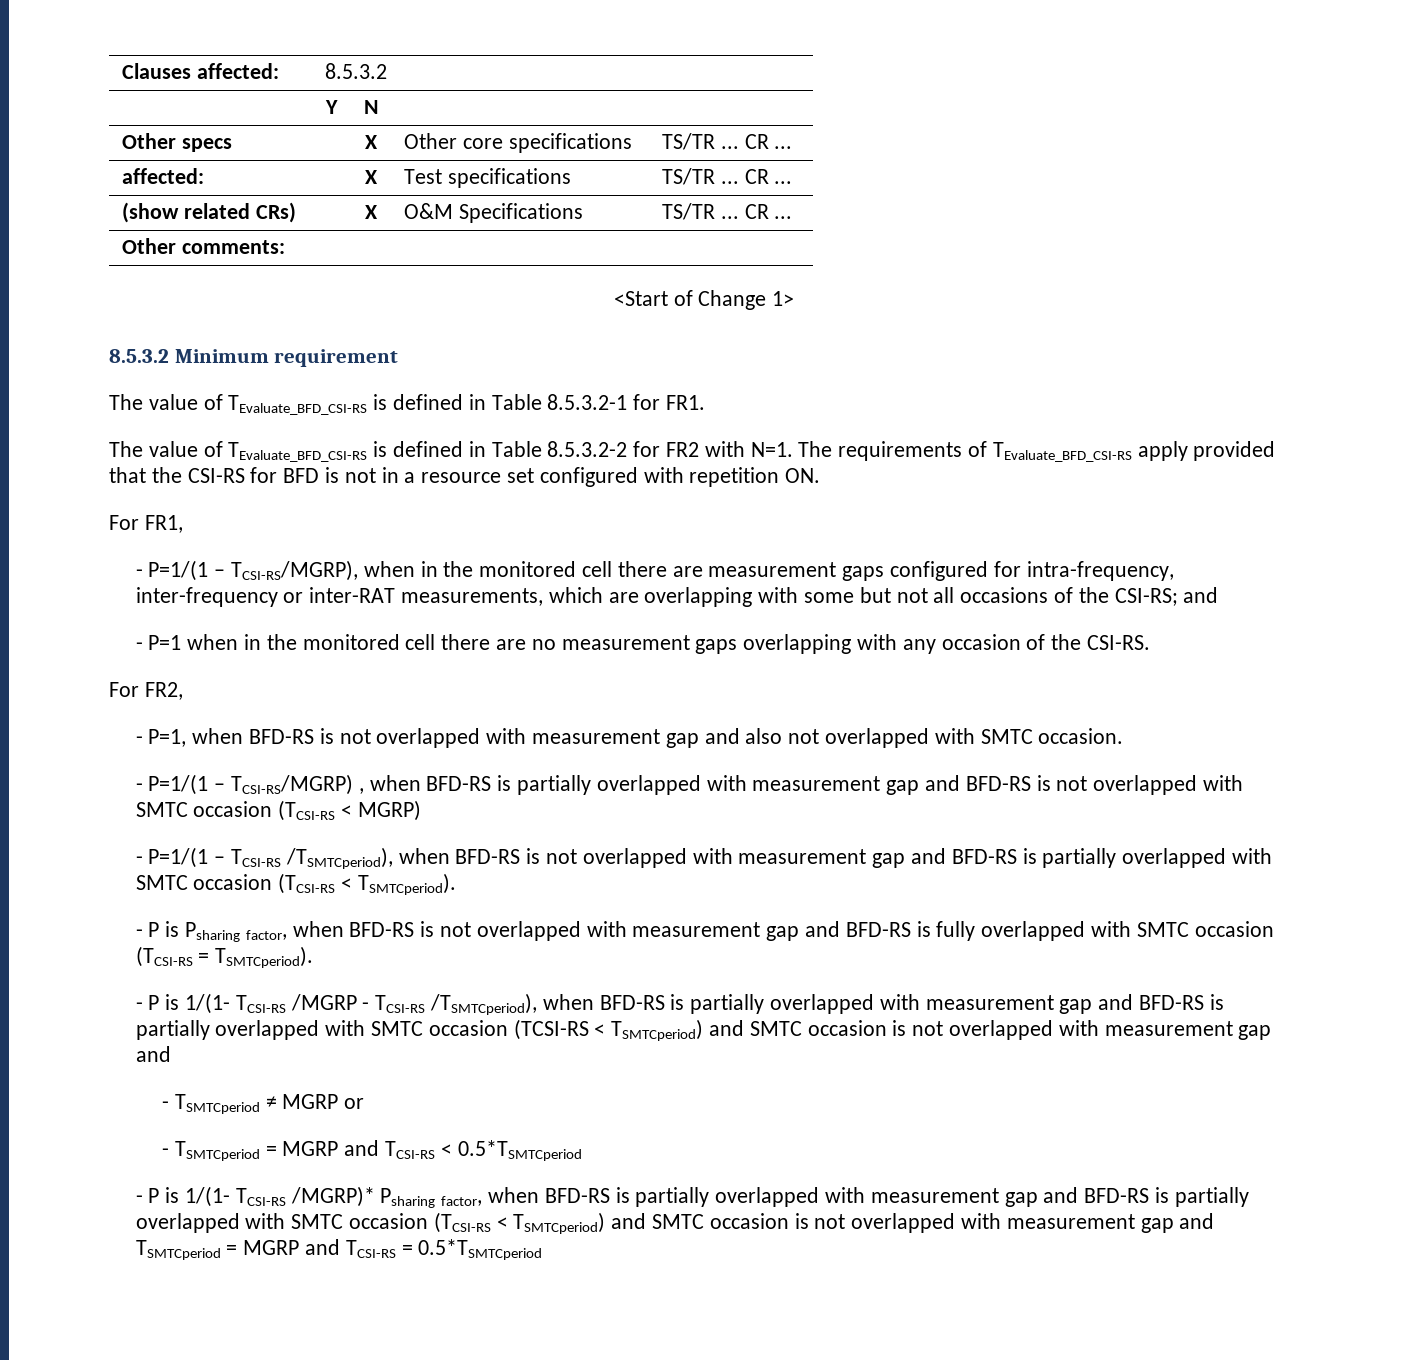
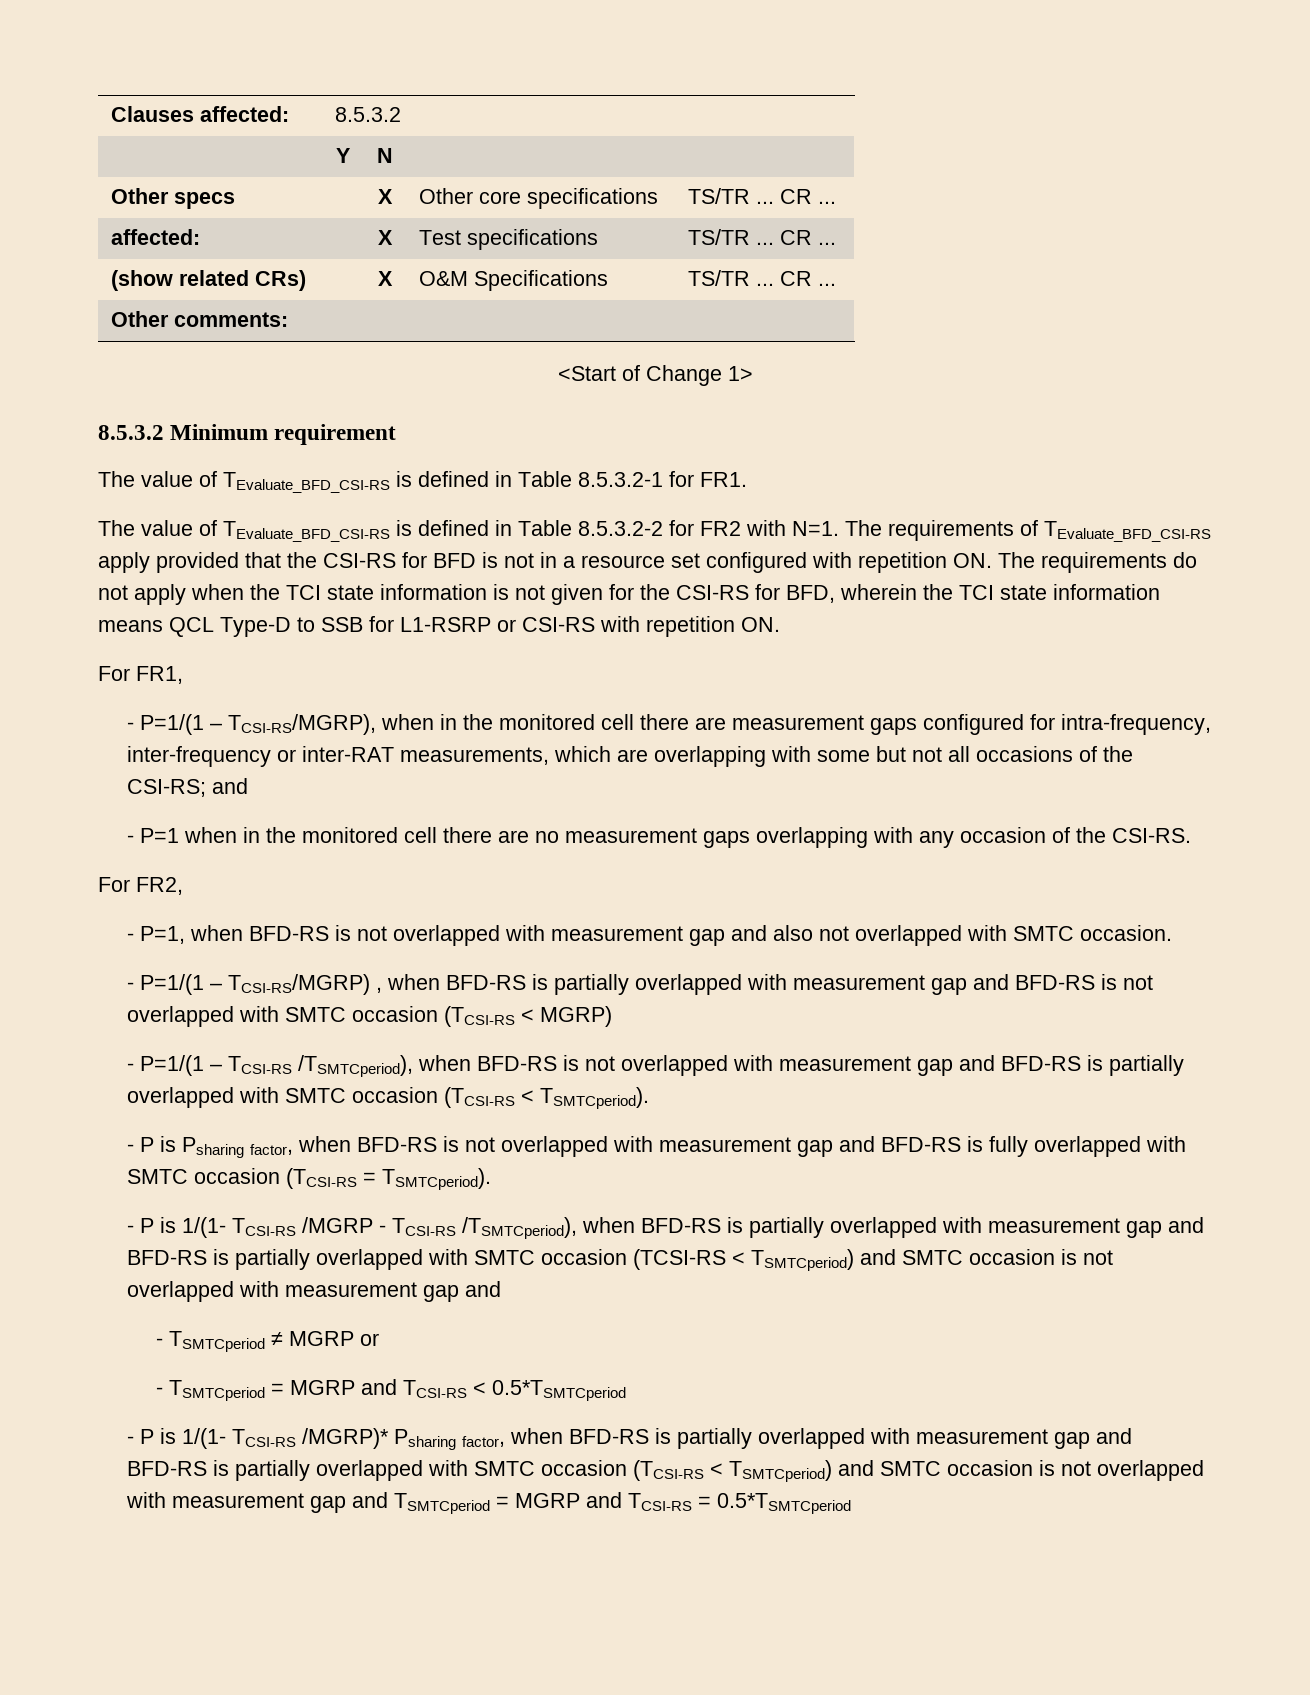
(821, 475) none -> [998,552,1197,573] [98,584,1160,605] [98,616,780,637] The requirements do not apply when the TCI state information is not given for the CSI-RS for BFD, wherein the TCI state information means QCL Type-D to SSB for L1-RSRP or CSI-RS with repetition ON.

